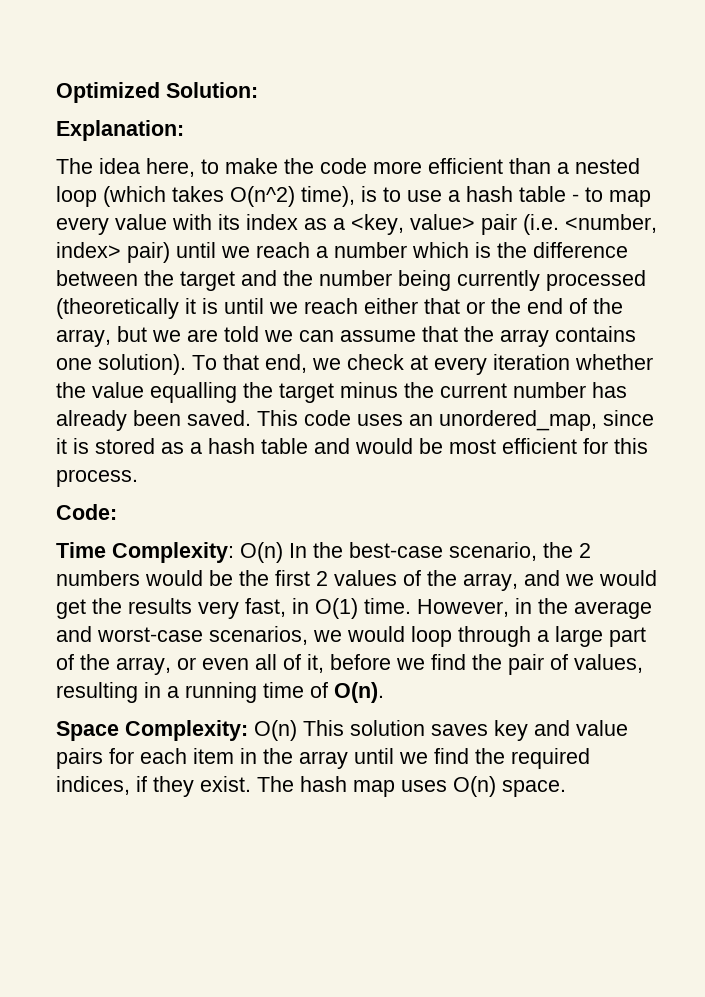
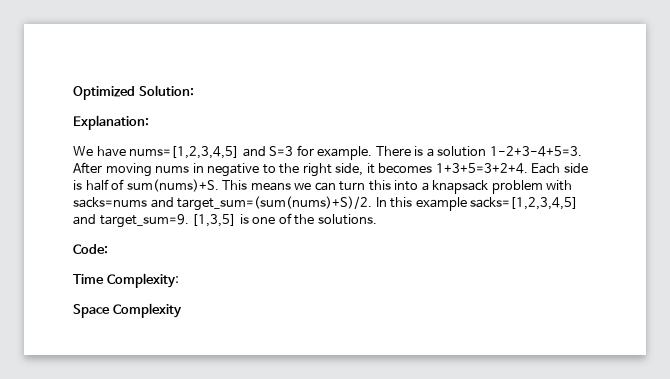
[56,158,640,177] [56,186,651,207] [56,214,657,235] [56,242,628,263] [56,270,646,291] [56,298,623,319] [56,326,636,347] [56,354,653,375] [56,382,627,403] [56,410,654,431] [56,438,648,454] [56,469,138,487] [56,504,117,520] [56,542,591,563] [56,570,657,591] [56,598,652,619] [56,626,646,647] [56,654,643,675] [56,682,384,703] [56,720,628,741] [56,748,590,769] [56,776,566,797] The idea here, to make the code more efficient than a nested loop (which takes O(n^2) time), is to use a hash table - to map every value with its index as a <key, value> pair (i.e. <number, index> pair) until we reach a number which is the difference between the target and the number being currently processed (theoretically it is until we reach either that or the end of the array, but we are told we can assume that the array contains one solution). To that end, we check at every iteration whether the value equalling the target minus the current number has already been saved. This code uses an unordered_map, since it is stored as a hash table and would be most efficient for this process. // Code: // Time Complexity: O(n) In the best-case scenario, the 2 numbers would be the first 2 values of the array, and we would get the results very fast, in O(1) time. However, in the average and worst-case scenarios, we would loop through a large part of the array, or even all of it, before we find the pair of values, resulting in a running time of O(n). // Space Complexity: O(n) This solution saves key and value pairs for each item in the array until we find the required indices, if they exist. The hash map uses O(n) space. -> [73,145,582,160] [73,162,588,177] [73,179,573,194] [73,196,579,211] [73,213,377,228] [73,244,108,254] [73,273,179,288] [73,303,182,318] We have nums=[1,2,3,4,5] and S=3 for example. There is a solution 1-2+3-4+5=3. After moving nums in negative to the right side, it becomes 1+3+5=3+2+4. Each side is half of sum(nums)+S. This means we can turn this into a knapsack problem with sacks=nums and target_sum=(sum(nums)+S)/2. In this example sacks=[1,2,3,4,5] and target_sum=9. [1,3,5] is one of the solutions. // Code: // Time Complexity: // Space Complexity

